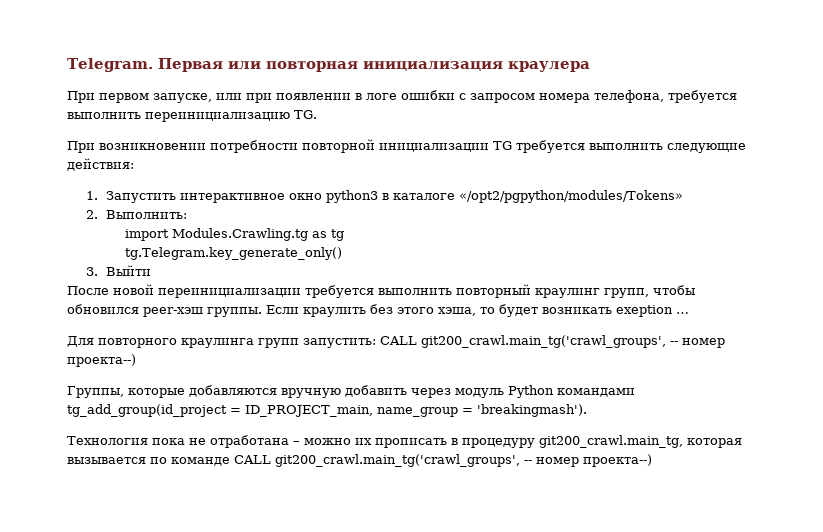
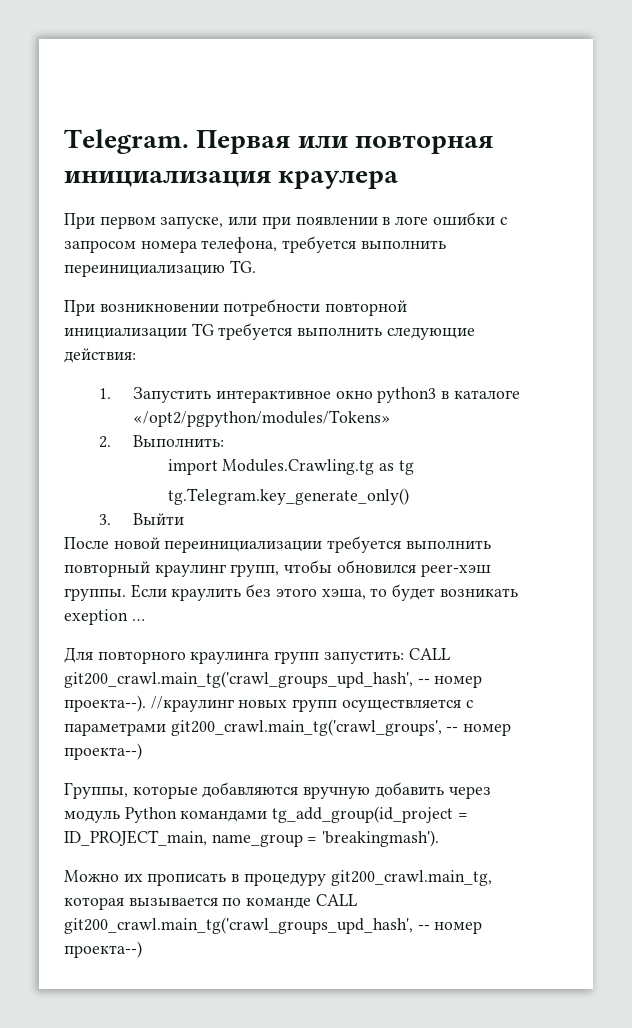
(417, 340) none -> [64,671,483,688] [64,695,473,712] [64,723,166,736] git200_crawl.main_tg('crawl_groups_upd_hash', -- номер проекта--). //краулинг новых групп осуществляется с параметрами
[67,435,351,448] Технология пока не отработана – можно -> [64,870,119,882] Можно
[275,454,520,467] git200_crawl.main_tg('crawl_groups', -> [64,917,413,934] git200_crawl.main_tg('crawl_groups_upd_hash',

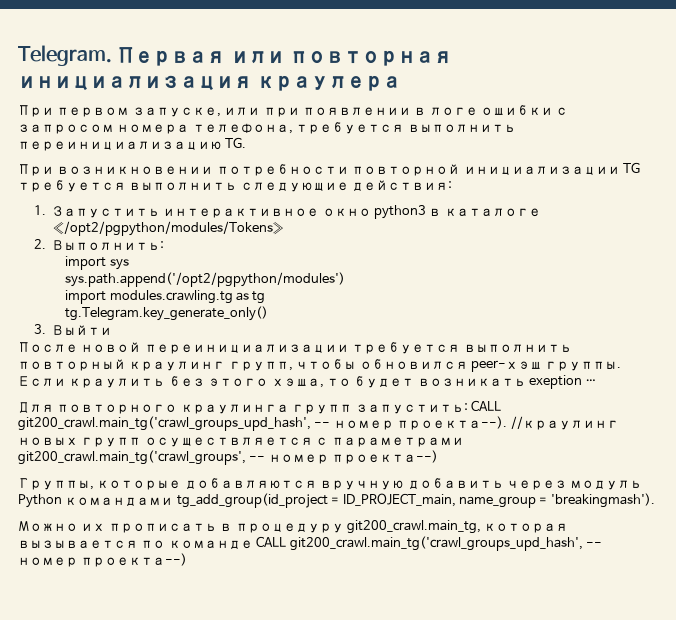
[222,459,375,475] Modules.Crawling.tg -> [109,259,129,270] [65,272,346,287] [65,290,233,304] sys // sys.path.append('/opt2/pgpython/modules') // import modules.crawling.tg

